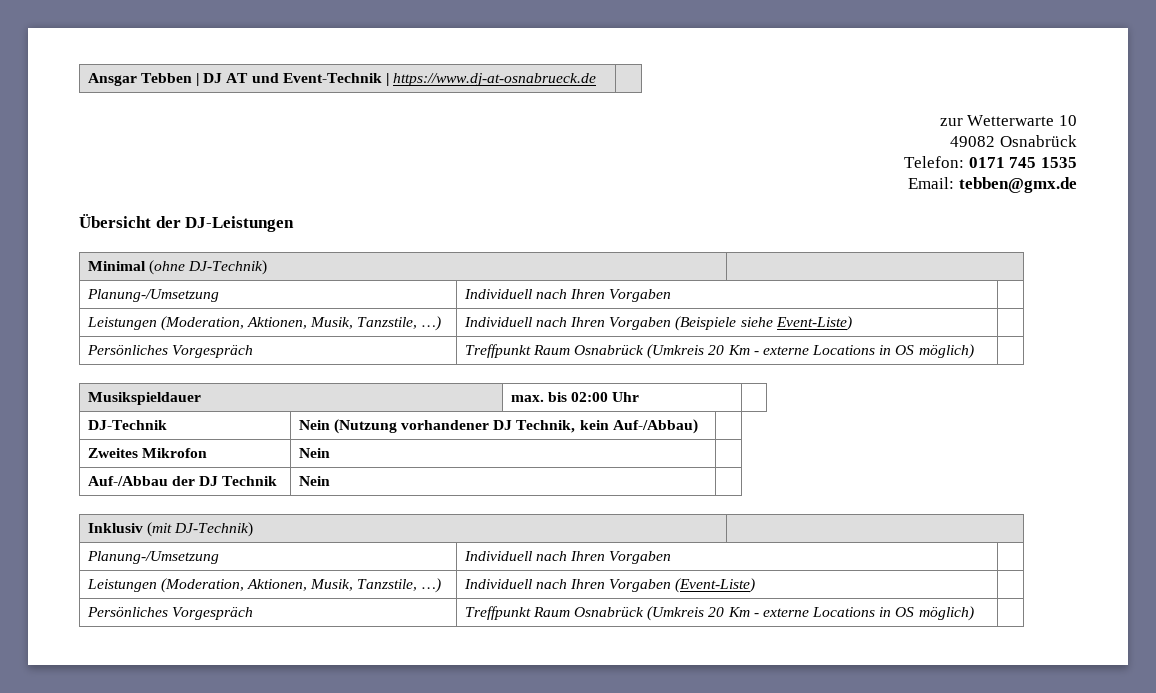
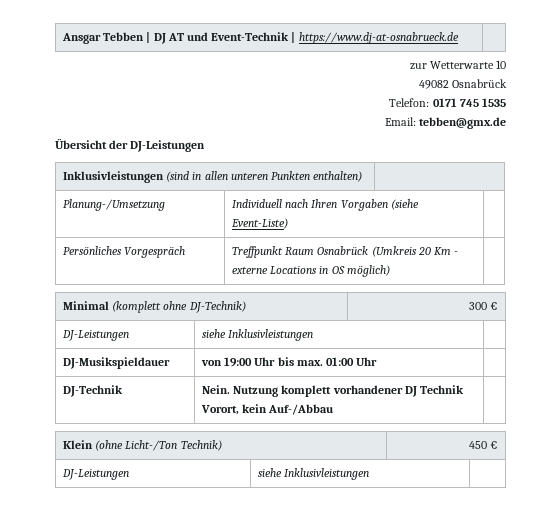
[87,260,268,275] [86,289,219,302] [463,289,672,302] [86,316,441,331] [463,316,773,331] Minimal (ohne DJ-Technik) | // Planung-/Umsetzung | Individuell nach Ihren Vorgaben | // Leistungen (Moderation, Aktionen, Musik, Tanzstile, …) | Individuell nach Ihren Vorgaben (Beispiele siehe -> [62,171,363,183] [62,199,165,211] [231,199,419,211] Inklusivleistungen (sind in allen unteren Punkten enthalten) | // Planung-/Umsetzung | Individuell nach Ihren Vorgaben (siehe
[87,392,201,405] [510,392,640,402] [87,420,167,430] [298,419,698,434] [87,448,207,458] [298,448,330,458] [87,476,278,486] [298,476,330,486] [87,522,254,537] [86,551,219,564] [463,551,672,564] [86,578,441,593] [463,578,756,593] [86,607,253,620] [464,606,974,621] Musikspieldauer | max. bis 02:00 Uhr | // DJ-Technik | Nein (Nutzung vorhandener DJ Technik, kein Auf-/Abbau) | // Zweites Mikrofon | Nein | // Auf-/Abbau der DJ Technik | Nein | // Inklusiv (mit DJ-Technik) | // Planung-/Umsetzung | Individuell nach Ihren Vorgaben | // Leistungen (Moderation, Aktionen, Musik, Tanzstile, …) | Individuell nach Ihren Vorgaben (Event-Liste) | // Persönliches Vorgespräch | Treffpunkt Raum Osnabrück (Umkreis 20 Km - externe Locations in OS möglich) -> [62,301,246,313] [468,302,499,310] [61,330,129,341] [201,329,314,341] [62,357,170,369] [200,357,378,367] [62,385,123,397] [201,385,464,397] [200,404,334,415] [62,440,222,451] [468,441,499,449] [61,469,129,480] [257,468,370,480] Minimal (komplett ohne DJ-Technik) | 300 € // DJ-Leistungen | siehe Inklusivleistungen | // DJ-Musikspieldauer | von 19:00 Uhr bis max. 01:00 Uhr | // DJ-Technik | Nein. Nutzung komplett vorhandener DJ Technik Vorort, kein Auf-/Abbau | // Klein (ohne Licht-/Ton Technik) | 450 € // DJ-Leistungen | siehe Inklusivleistungen

